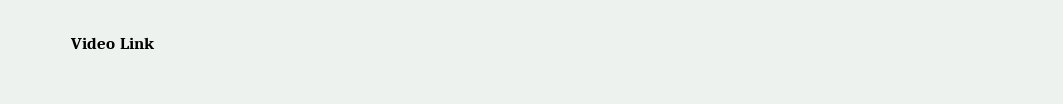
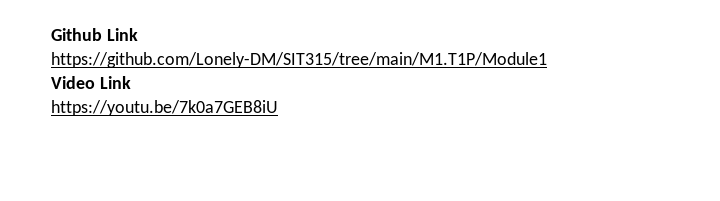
(70, 43) none -> [51,28,138,41] [51,52,547,68] Github Link // https://github.com/Lonely-DM/SIT315/tree/main/M1.T1P/Module1 //
(155, 43) none -> [51,100,278,116] // https://youtu.be/7k0a7GEB8iU

